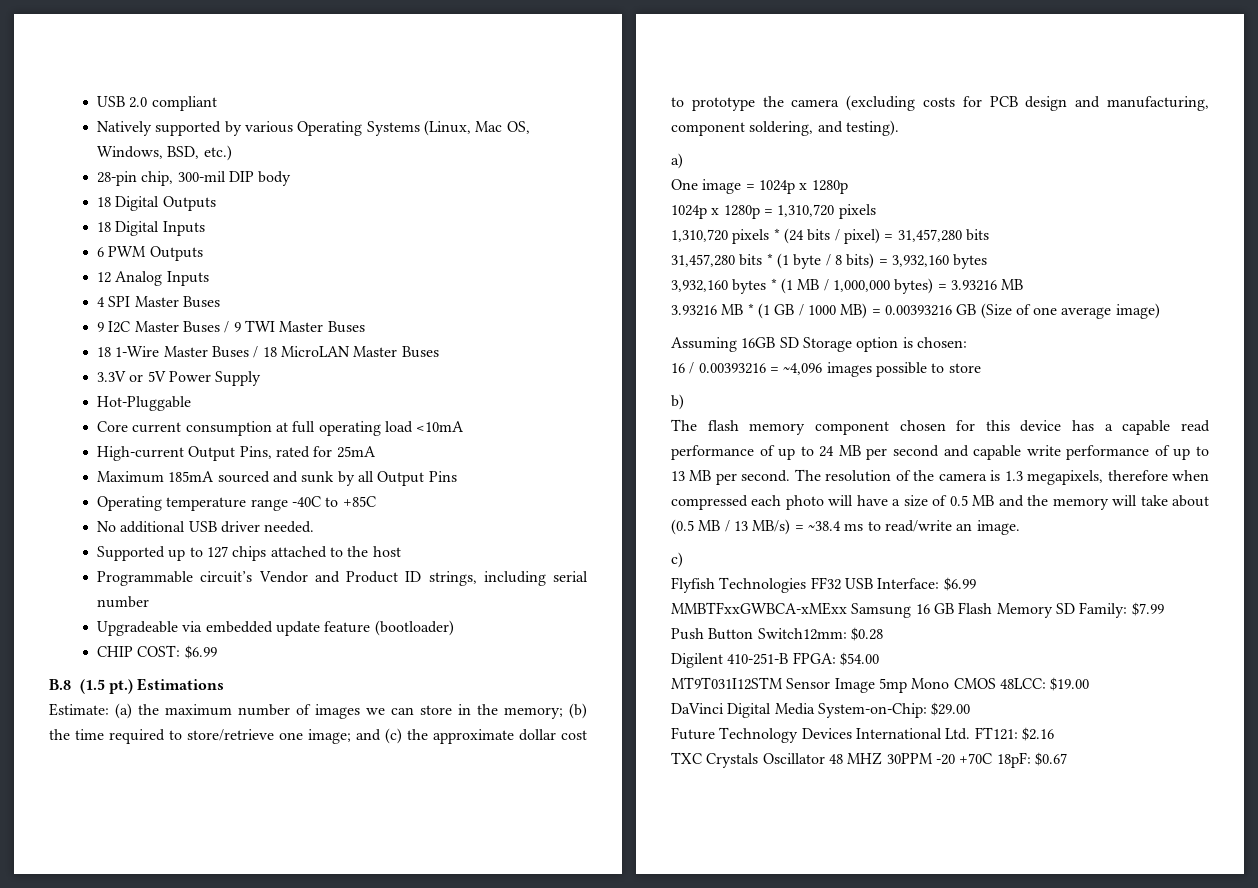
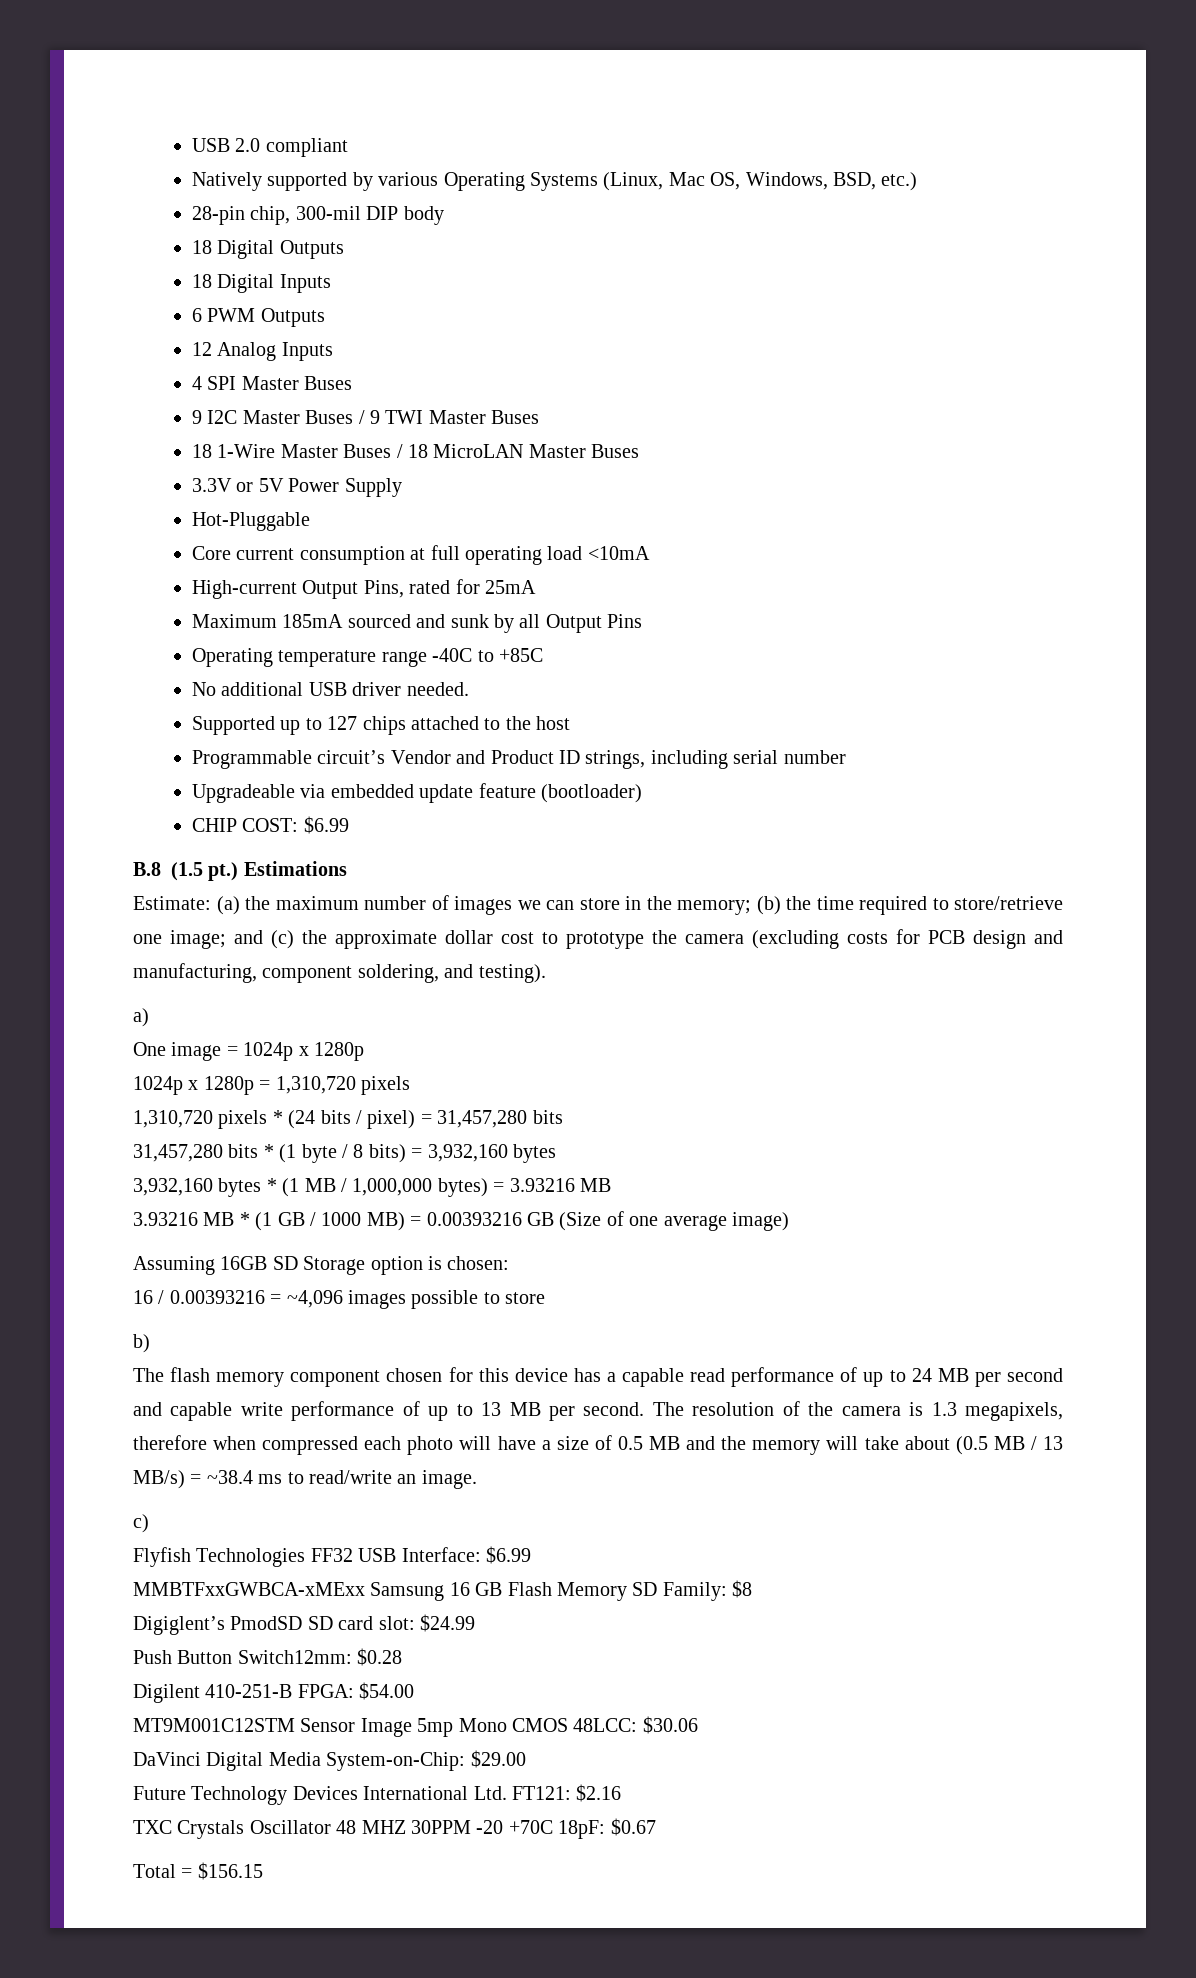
[1131,602,1164,616] $7.99 -> [732,1580,753,1598] [133,1614,475,1635] $8 // Digiglent’s PmodSD SD card slot: $24.99
[671,677,783,690] MT9T031I12STM -> [133,1718,295,1732] MT9M001C12STM
[1050,677,1090,691] $19.00 -> [642,1716,698,1734] $30.06
(1067, 759) none -> [133,1862,263,1880] // Total = $156.15

